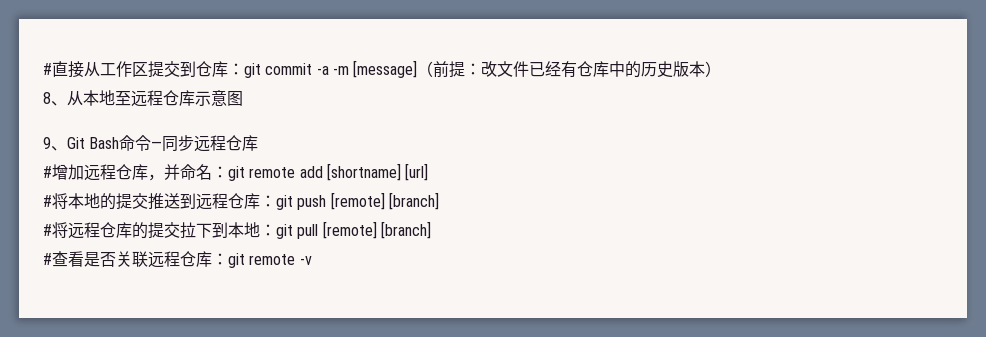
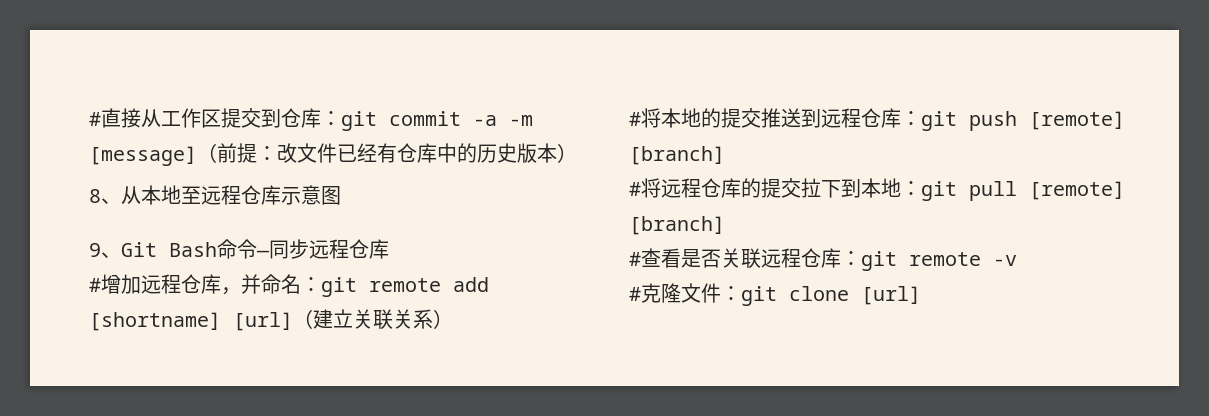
(429, 172) none -> [293,309,453,330] （建立关联关系）
(312, 260) none -> [629,283,921,306] // #克隆文件：git clone [url]

